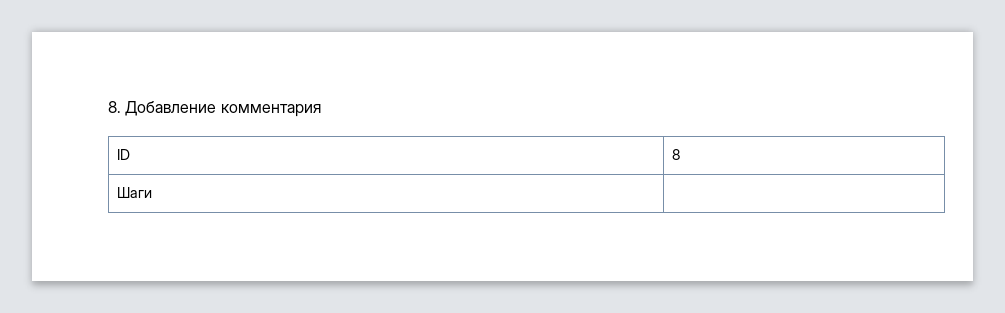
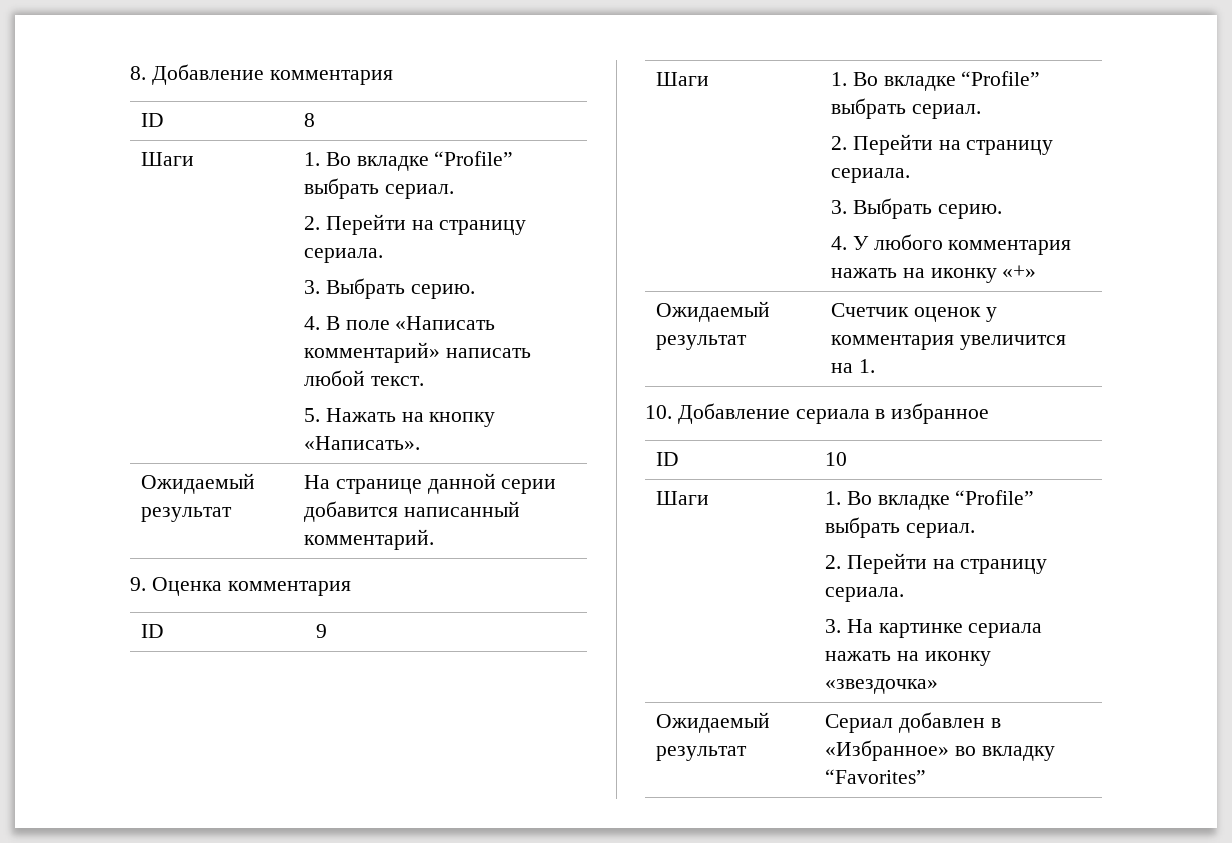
(153, 192) none -> [303,151,514,171] [303,178,454,199] [303,214,527,235] [303,248,383,263] [303,278,475,299] [303,316,496,330] [303,342,531,363] [303,370,424,386] [303,408,496,427] [303,436,420,450] [140,473,255,494] [140,507,232,522] [303,473,557,494] [303,501,520,522] [303,529,434,550] [130,577,351,596] [140,624,164,638] [315,624,327,638] [655,72,709,86] [830,71,1041,91] [830,98,981,119] [830,134,1054,155] [830,168,910,183] [830,198,1002,219] [830,234,1072,255] [830,265,1037,283] [655,301,770,322] [655,335,747,350] [830,303,997,322] [830,335,1066,350] [830,359,875,373] [645,403,990,424] [655,452,679,466] [824,452,847,466] [655,491,709,505] [824,490,1035,510] [824,517,975,538] [824,553,1048,574] [824,587,904,602] [824,619,1043,638] [824,651,991,666] [824,679,938,694] [655,712,770,733] [655,746,747,761] [824,712,1001,733] [824,740,1055,761] [824,769,926,784] 1. Во вкладке “Profile” выбрать сериал. // 2. Перейти на страницу сериала. // 3. Выбрать серию. // 4. В поле «Написать комментарий» написать любой текст. // 5. Нажать на кнопку «Написать». // Ожидаемый результат | На странице данной серии добавится написанный комментарий. // 9. Оценка комментария // ID | 9 // Шаги | 1. Во вкладке “Profile” выбрать сериал. // 2. Перейти на страницу сериала. // 3. Выбрать серию. // 4. У любого комментария нажать на иконку «+» // Ожидаемый результат | Счетчик оценок у комментария увеличится на 1. // 10. Добавление сериала в избранное // ID | 10 // Шаги | 1. Во вкладке “Profile” выбрать сериал. // 2. Перейти на страницу сериала. // 3. На картинке сериала нажать на иконку «звездочка» // Ожидаемый результат | Сериал добавлен в «Избранное» во вкладку “Favorites”

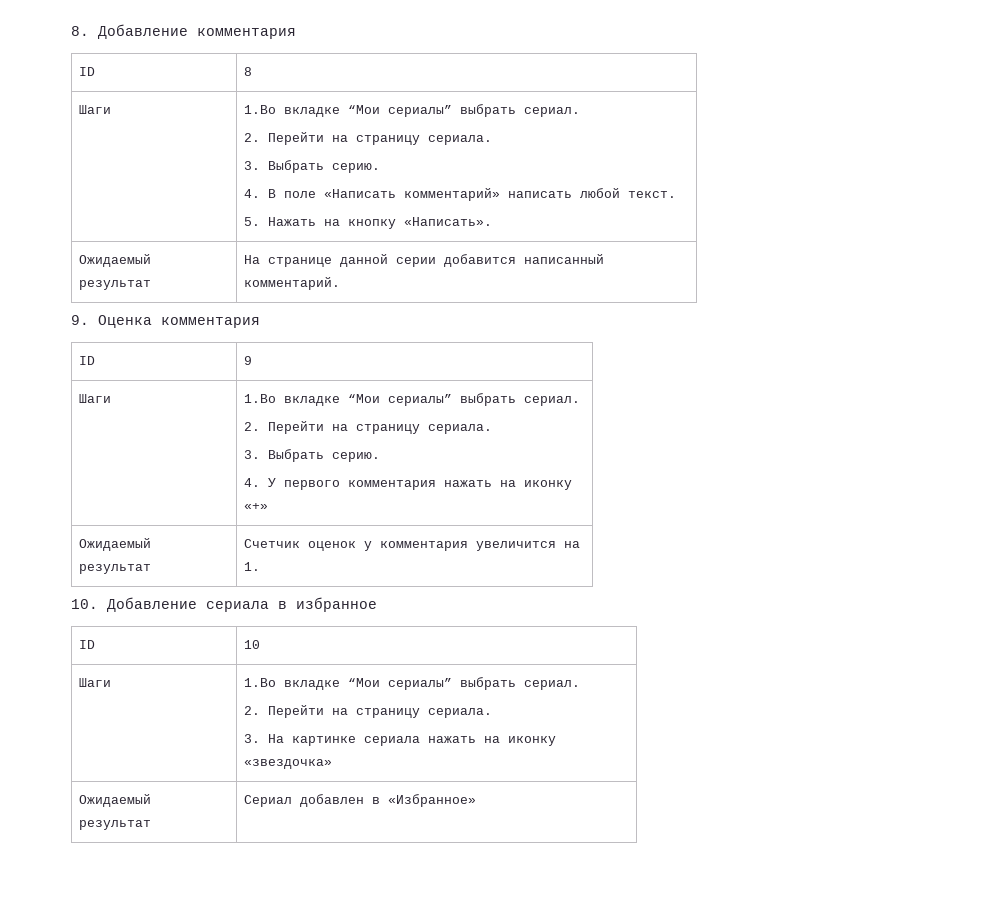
[303,151,514,171] 1. Во вкладке “Profile” -> [243,105,452,117] 1.Во вкладке “Мои сериалы”
[830,71,1041,91] 1. Во вкладке “Profile” -> [243,394,452,406] 1.Во вкладке “Мои сериалы”
[873,234,943,250] любого -> [283,480,340,490] первого
[824,490,1035,510] 1. Во вкладке “Profile” -> [243,678,452,690] 1.Во вкладке “Мои сериалы”
[954,746,1055,761] [824,769,926,784] во вкладку “Favorites” -> (476, 800) none

